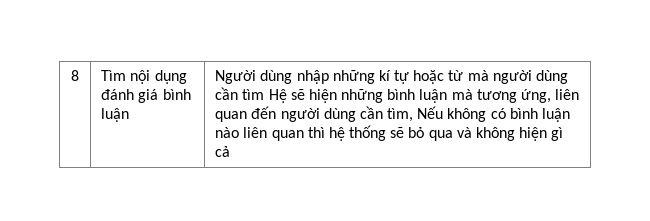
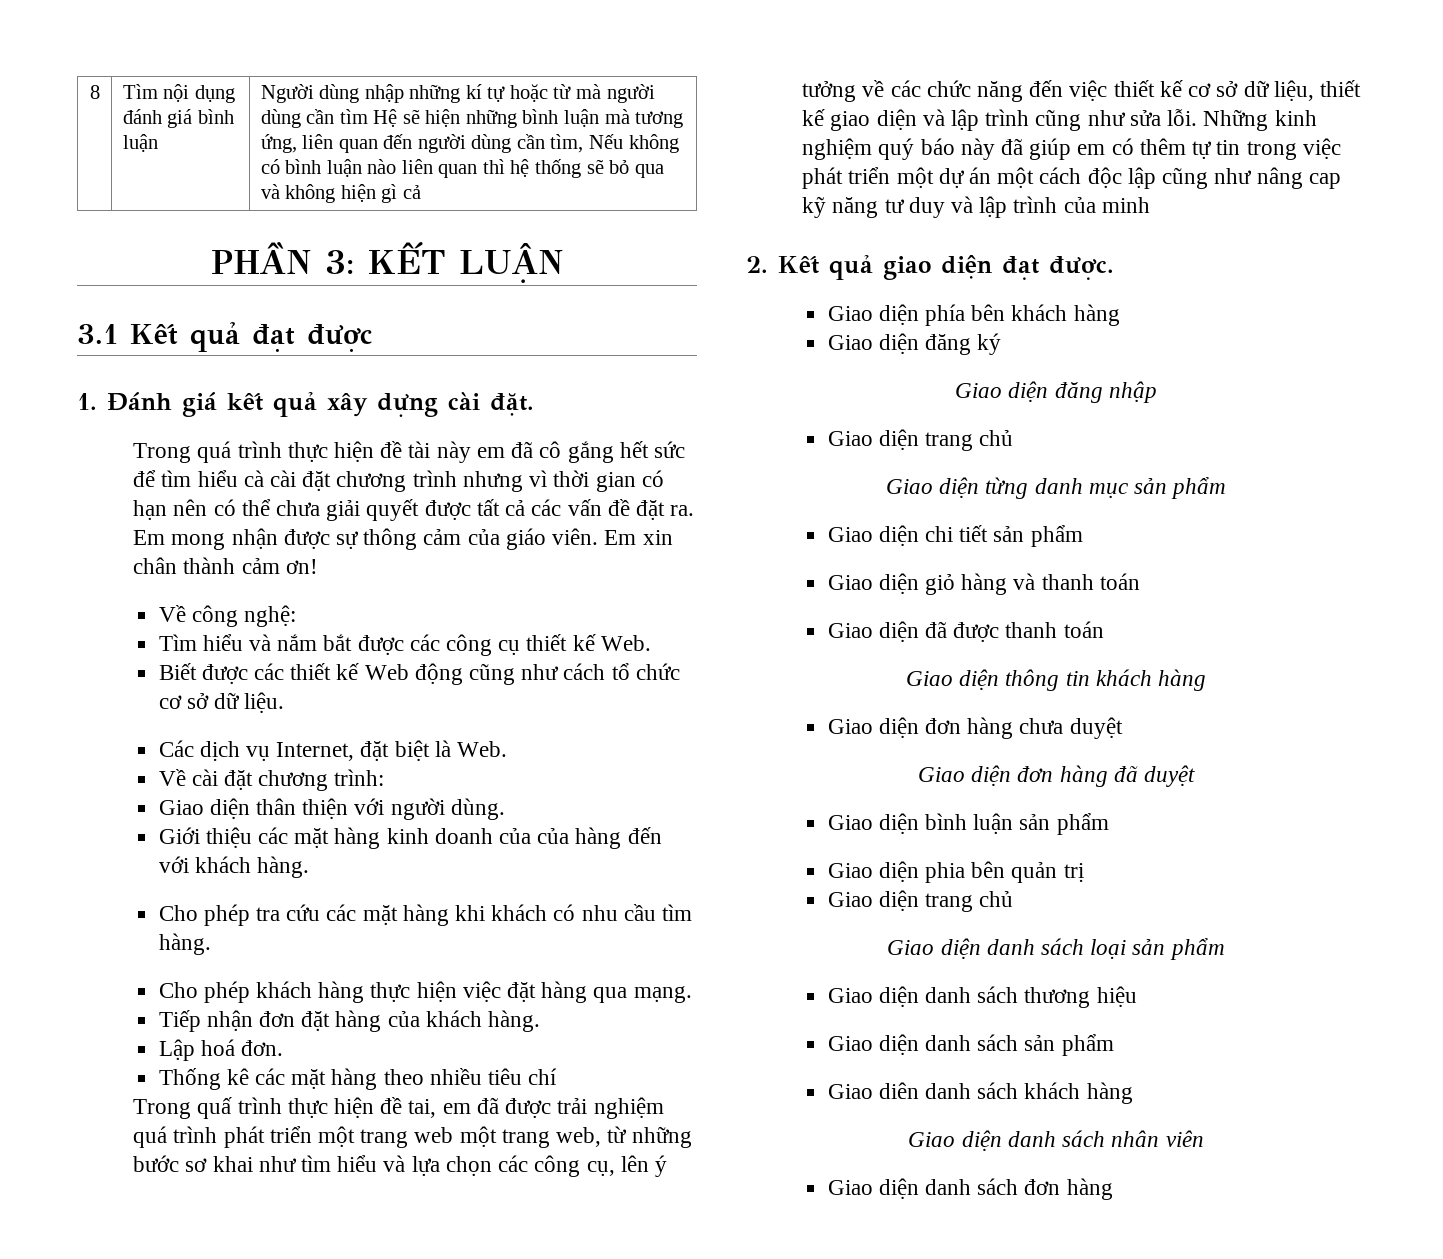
(231, 151) none -> [211,242,563,283] [77,322,373,352] [77,392,534,417] [133,441,685,463] [133,470,664,492] [133,499,695,521] [133,528,673,550] [133,557,318,574] [158,605,296,627] [158,634,651,656] [158,663,680,685] [158,692,285,713] [158,740,507,761] [158,769,385,791] [158,798,505,820] [158,827,662,849] [158,856,309,878] [158,904,693,926] [158,933,211,955] [158,981,692,1003] [158,1010,540,1032] [158,1039,283,1061] [158,1068,558,1090] [133,1097,664,1119] [133,1126,692,1148] [133,1155,667,1177] [802,80,1361,102] [802,109,1317,131] [802,138,1341,160] [802,167,1341,189] [802,196,1150,218] [746,255,1114,280] [827,304,1120,326] [827,333,1002,355] [955,381,1157,403] [827,429,1014,451] [885,477,1227,499] [827,525,1083,547] [827,573,1140,595] [827,621,1104,642] [905,669,1207,691] [827,717,1123,739] [917,765,1196,787] [827,813,1109,835] [827,861,1084,883] [827,890,1014,912] [887,938,1225,960] [827,986,1137,1008] [827,1034,1114,1056] [827,1082,1133,1104] [908,1130,1204,1151] [827,1178,1113,1200] // PHẦN 3: KẾT LUẬN // 3.1 Kết quả đạt được // 1. Đánh giá kết quả xây dựng cài đặt. // Trong quá trình thực hiện đề tài này em đã cô gắng hết sức để tìm hiểu cà cài đặt chương trình nhưng vì thời gian có hạn nên có thể chưa giải quyết được tất cả các vấn đề đặt ra. Em mong nhận được sự thông cảm của giáo viên. Em xin chân thành cảm ơn! // Về công nghệ: // Tìm hiểu và nắm bắt được các công cụ thiết kế Web. // Biết được các thiết kế Web động cũng như cách tổ chức cơ sở dữ liệu. // Các dịch vụ Internet, đặt biệt là Web. // Về cài đặt chương trình: // Giao diện thân thiện với người dùng. // Giới thiệu các mặt hàng kinh doanh của của hàng đến với khách hàng. // Cho phép tra cứu các mặt hàng khi khách có nhu cầu tìm hàng. // Cho phép khách hàng thực hiện việc đặt hàng qua mạng. // Tiếp nhận đơn đặt hàng của khách hàng. // Lập hoá đơn. // Thống kê các mặt hàng theo nhiều tiêu chí // Trong quấ trình thực hiện đề tai, em đã được trải nghiệm quá trình phát triển một trang web một trang web, từ những bước sơ khai như tìm hiểu và lựa chọn các công cụ, lên ý tưởng về các chức năng đến việc thiết kế cơ sở dữ liệu, thiết kế giao diện và lập trình cũng như sửa lỗi. Những kinh nghiệm quý báo này đã giúp em có thêm tự tin trong việc phát triển một dự án một cách độc lập cũng như nâng cap kỹ năng tư duy và lập trình của minh // 2. Kết quả giao diện đạt được. // Giao diện phía bên khách hàng // Giao diện đăng ký // Giao diện đăng nhập // Giao diện trang chủ // Giao diện từng danh mục sản phẩm // Giao diện chi tiết sản phẩm // Giao diện giỏ hàng và thanh toán // Giao diện đã được thanh toán // Giao diện thông tin khách hàng // Giao diện đơn hàng chưa duyệt // Giao diện đơn hàng đã duyệt // Giao diện bình luận sản phẩm // Giao diện phia bên quản trị // Giao diện trang chủ // Giao diện danh sách loại sản phẩm // Giao diện danh sách thương hiệu // Giao diện danh sách sản phẩm // Giao diên danh sách khách hàng // Giao diện danh sách nhân viên // Giao diện danh sách đơn hàng

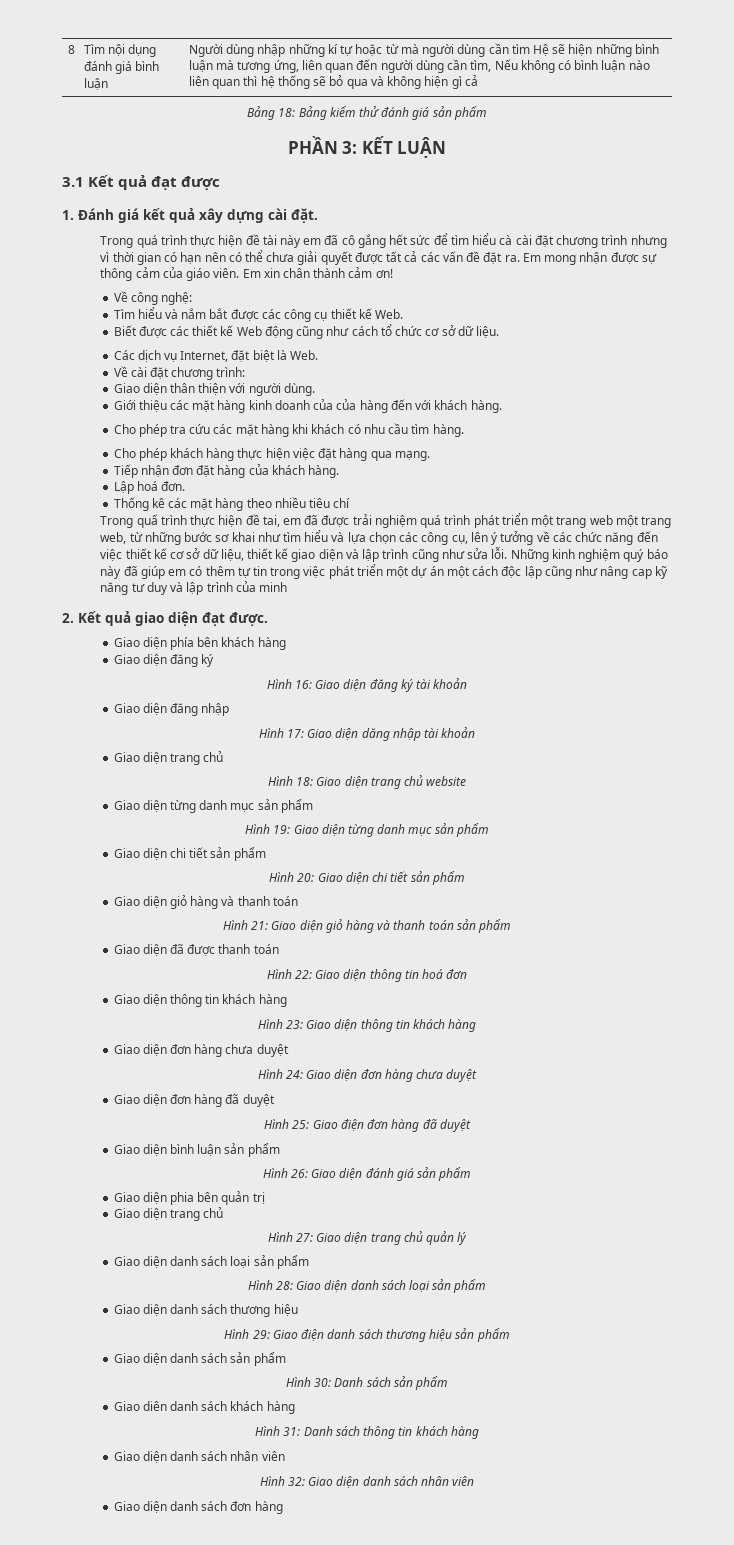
(421, 192) none -> [247,106,487,120] // Bảng 18: Bảng kiểm thử đánh giá sản phẩm
[955,381,1157,403] [827,429,1014,451] Giao diện đăng nhập // Giao diện trang chủ // -> [266,678,468,692] [113,703,230,716] [258,727,476,741] [113,751,224,765] [267,775,467,789] [113,799,313,813] [245,824,291,834] Hình 16: Giao diện đăng ký tài khoản // Giao diện đăng nhập // Hình 17: Giao diện dăng nhập tài khoản // Giao diện trang chủ // Hình 18: Giao diện trang chủ website // Giao diện từng danh mục sản phẩm // Hình 19:
[827,573,1140,595] // Giao diện giỏ hàng và thanh toán -> [269,871,465,885] [113,895,298,909] [222,919,512,933] // Hình 20: Giao diện chi tiết sản phẩm // Giao diện giỏ hàng và thanh toán // Hình 21: Giao diện giỏ hàng và thanh toán sản phẩm
(1104, 629) none -> [266,969,468,982] [113,994,287,1007] [257,1019,303,1029] Hình 22: Giao diện thông tin hoá đơn // Giao diện thông tin khách hàng // Hình 23:
[917,765,1108,787] Giao diện đơn hàng -> [257,1069,478,1082] [113,1094,275,1107] [264,1119,420,1132] Hình 24: Giao diện đơn hàng chưa duyệt // Giao diện đơn hàng đã duyệt // Hình 25: Giao điện đơn hàng
(1109, 824) none -> [262,1167,472,1181] // Hình 26: Giao diện đánh giá sản phẩm
(1014, 899) none -> [267,1231,468,1245] [113,1255,309,1269] [247,1280,293,1290] Hình 27: Giao diện trang chủ quản lý // Giao diện danh sách loại sản phẩm // Hình 28:
(1137, 996) none -> [224,1328,510,1342] // Hình 29: Giao điện danh sách thương hiệu sản phẩm
(1114, 1045) none -> [285,1376,449,1390] // Hình 30: Danh sách sản phẩm
(1133, 1093) none -> [255,1426,479,1439] [113,1451,285,1463] [259,1476,305,1486] Hình 31: Danh sách thông tin khách hàng // Giao diện danh sách nhân viên // Hình 32:

